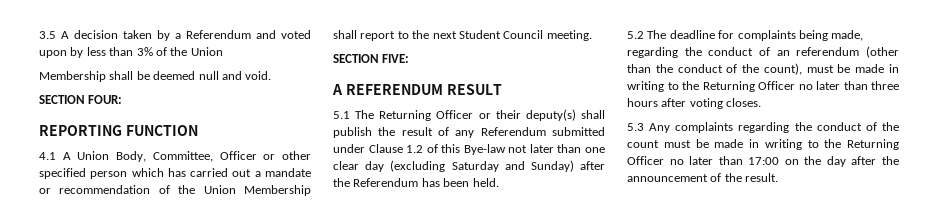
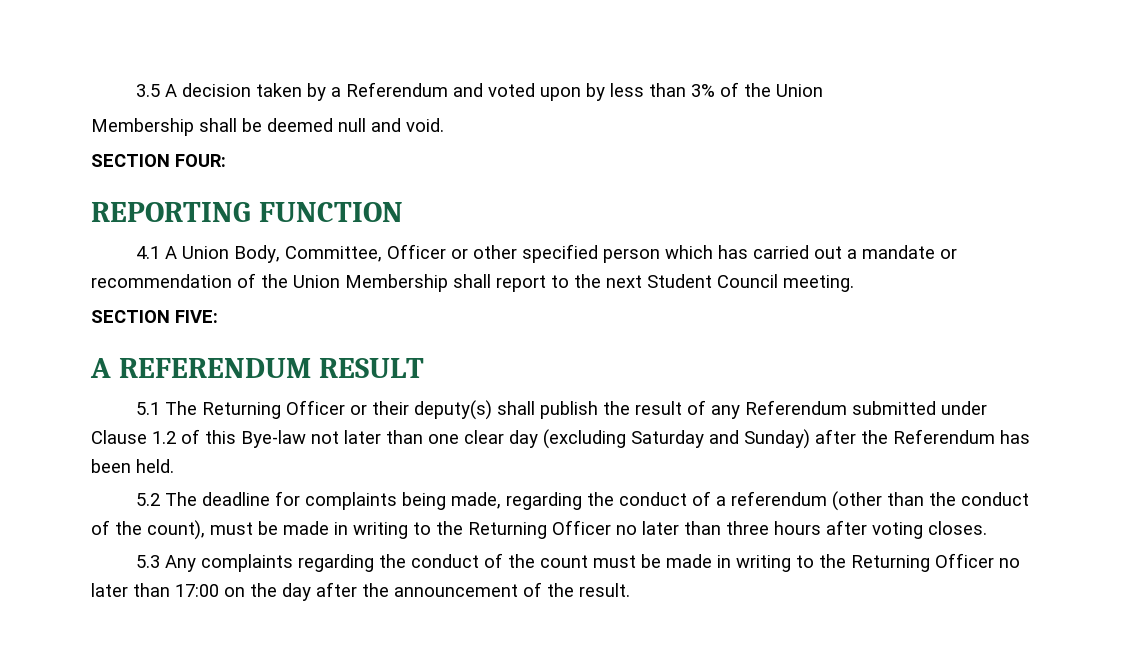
[776,50,790,56] an -> [715,496,726,506] a

